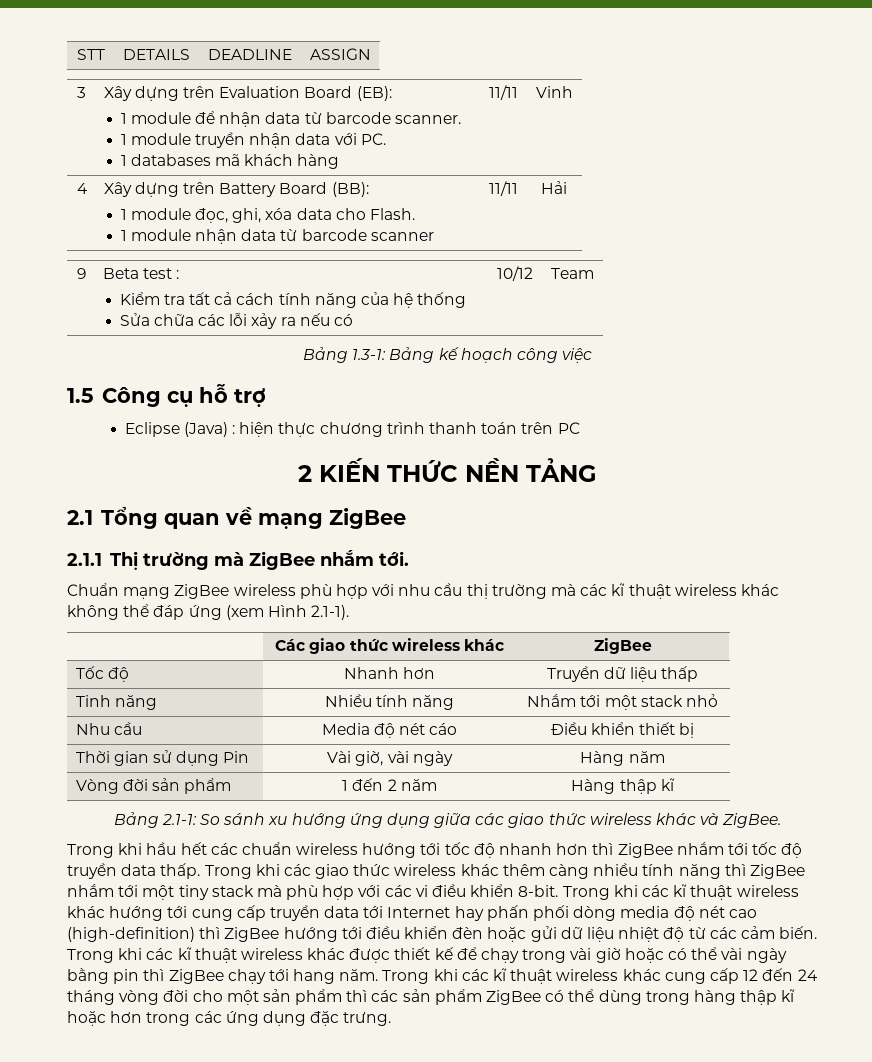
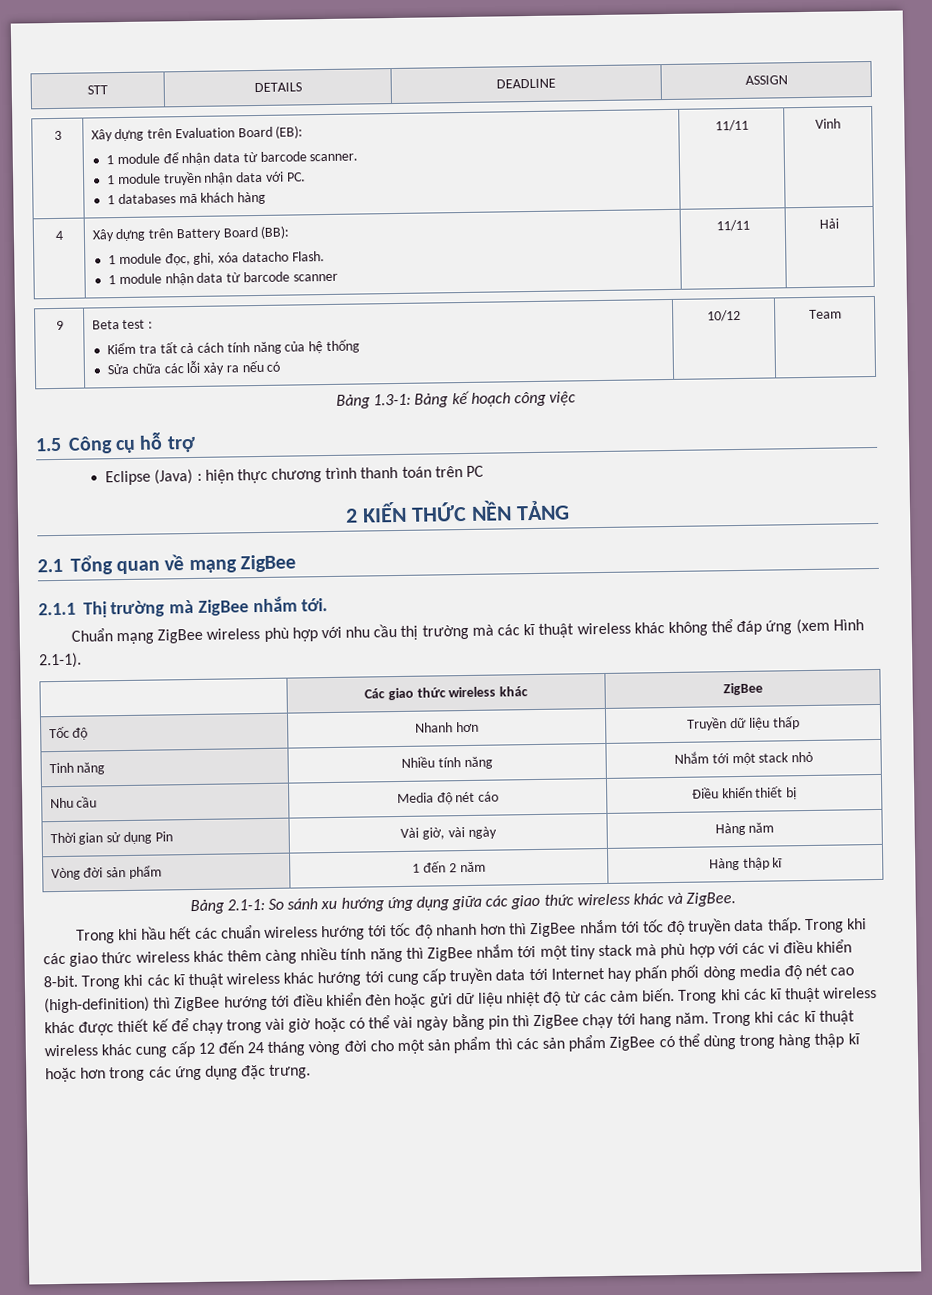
[296,208,366,220] data cho -> [241,251,289,263] datacho

